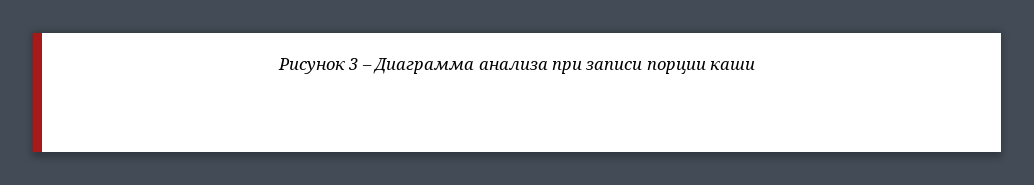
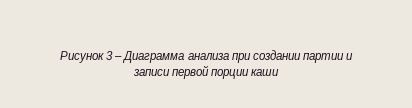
[586,61,643,70] записи -> [252,50,353,63] [132,65,209,79] создании партии и записи первой

